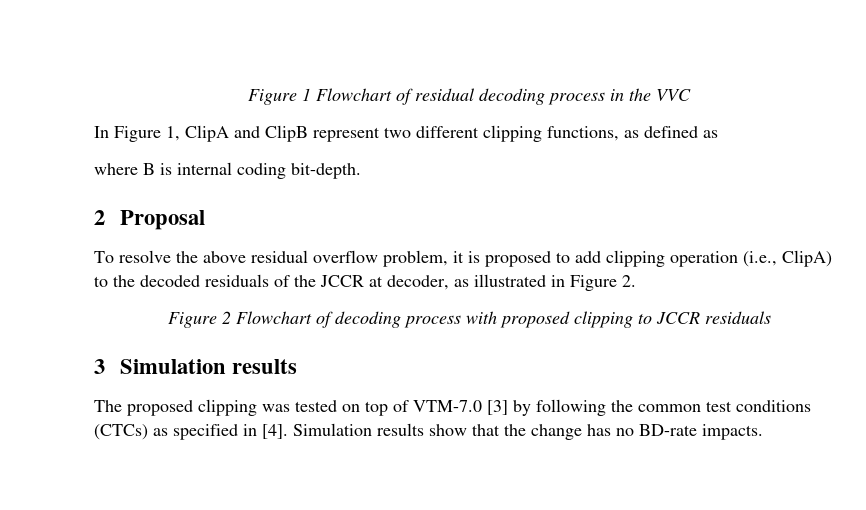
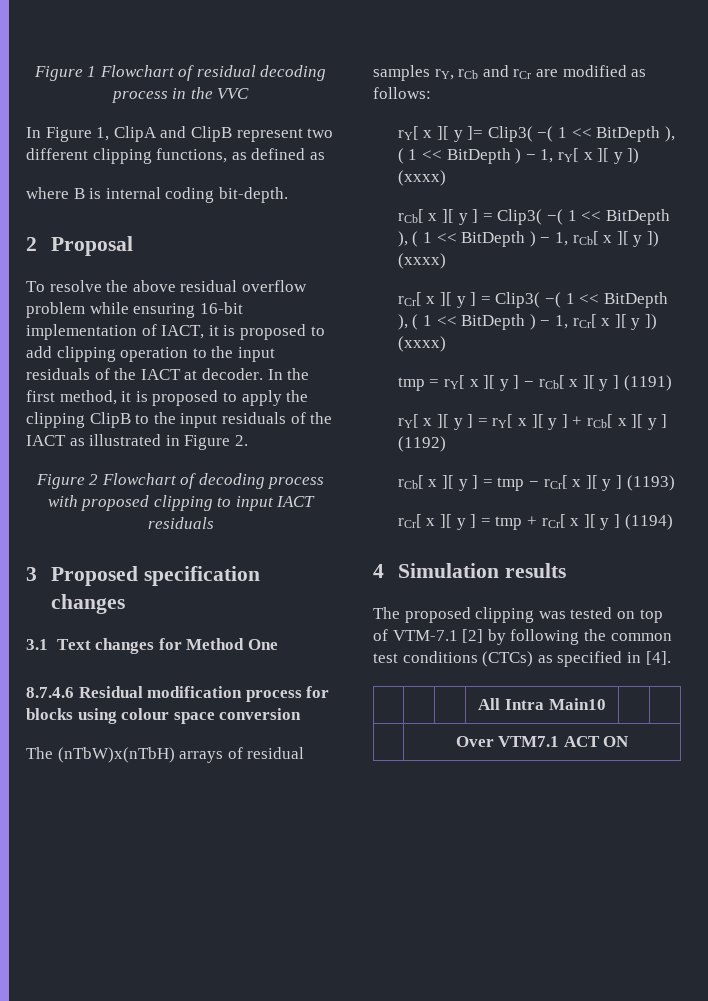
[383,250,448,267] problem, -> [26,302,243,318] [26,324,205,340] problem while ensuring 16-bit implementation of IACT,
[743,250,832,267] [94,274,449,290] (i.e., ClipA) to the decoded residuals of the JCCR at decoder, -> [192,346,275,362] [26,368,310,380] [26,390,309,406] [26,412,333,428] [26,435,66,446] to the input residuals of the IACT at decoder. In the first method, it is proposed to apply the clipping ClipB to the input residuals of the IACT
[655,312,700,324] JCCR -> [235,496,316,511] input IACT
(105, 366) none -> [50,566,260,586] [50,594,125,614] [26,638,278,654] [26,686,330,702] [26,708,302,724] [26,747,305,763] [373,65,647,81] [373,87,431,99] [397,126,675,142] [397,148,640,164] [397,170,446,186] [397,209,670,225] [397,231,659,247] [397,253,446,269] [397,292,668,308] [397,314,657,330] [397,336,446,352] [397,375,672,391] [397,414,668,430] [397,436,446,452] [397,475,675,491] [397,514,673,530] [373,564,384,578] Proposed specification changes // 3.1 Text changes for Method One // 8.7.4.6 Residual modification process for blocks using colour space conversion // The (nTbW)x(nTbH) arrays of residual samples rY, rCb and rCr are modified as follows: // rY[ x ][ y ]= Clip3( −( 1 << BitDepth ), ( 1 << BitDepth ) − 1, rY[ x ][ y ]) (xxxx) // rCb[ x ][ y ] = Clip3( −( 1 << BitDepth ), ( 1 << BitDepth ) − 1, rCb[ x ][ y ]) (xxxx) // rCr[ x ][ y ] = Clip3( −( 1 << BitDepth ), ( 1 << BitDepth ) − 1, rCr[ x ][ y ]) (xxxx) // tmp = rY[ x ][ y ] − rCb[ x ][ y ] (1191) // rY[ x ][ y ] = rY[ x ][ y ] + rCb[ x ][ y ] (1192) // rCb[ x ][ y ] = tmp − rCr[ x ][ y ] (1193) // rCr[ x ][ y ] = tmp + rCr[ x ][ y ] (1194) // 4
[413,400,508,415] VTM-7.0 [3] -> [392,629,484,643] VTM-7.1 [2]
[293,423,763,440] Simulation results show that the change has no BD-rate impacts. -> [478,698,606,710] [455,736,630,747] // | | | All Intra Main10 | | // | Over VTM7.1 ACT ON

